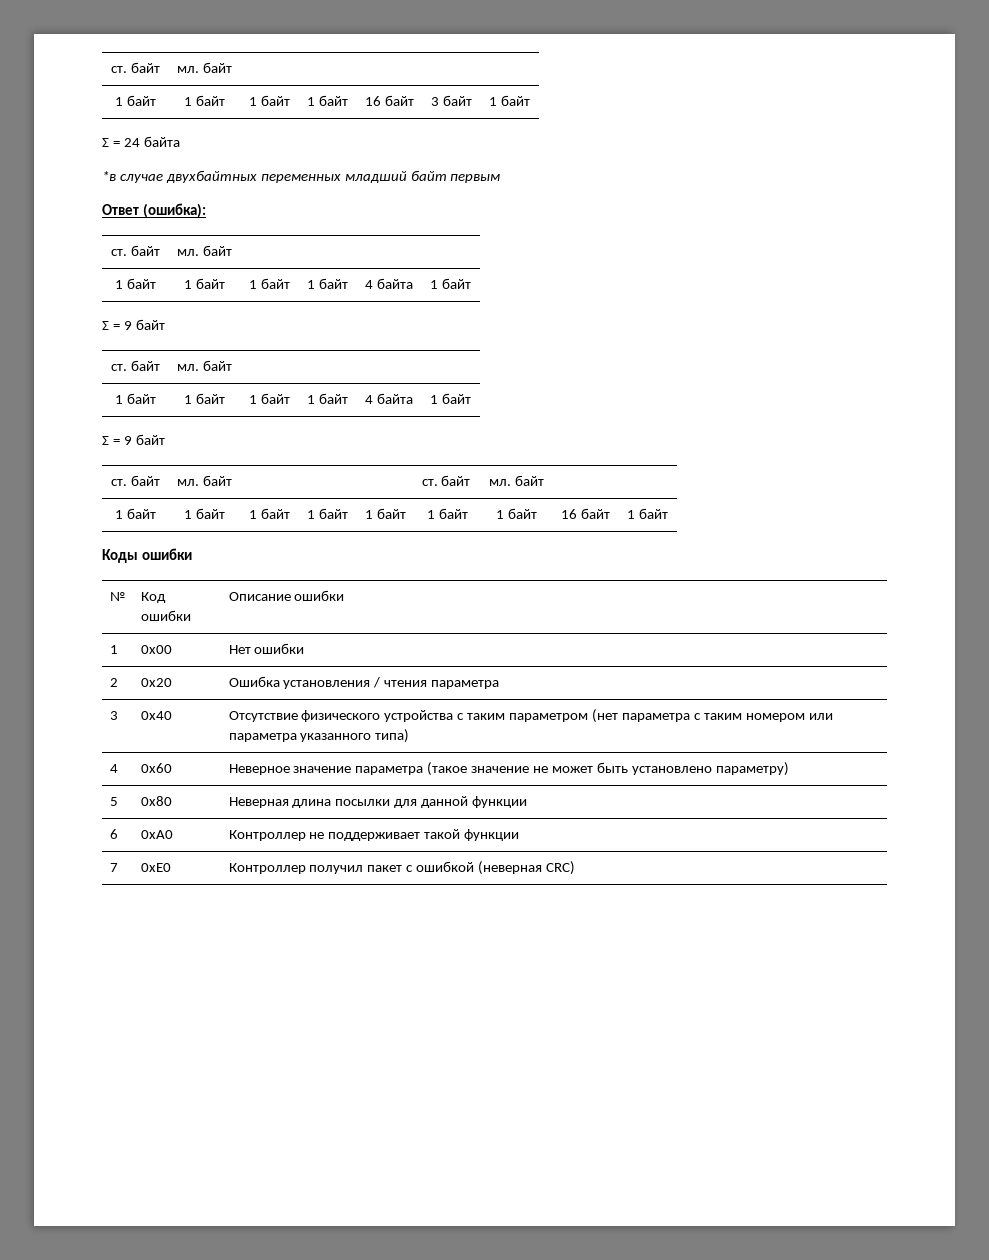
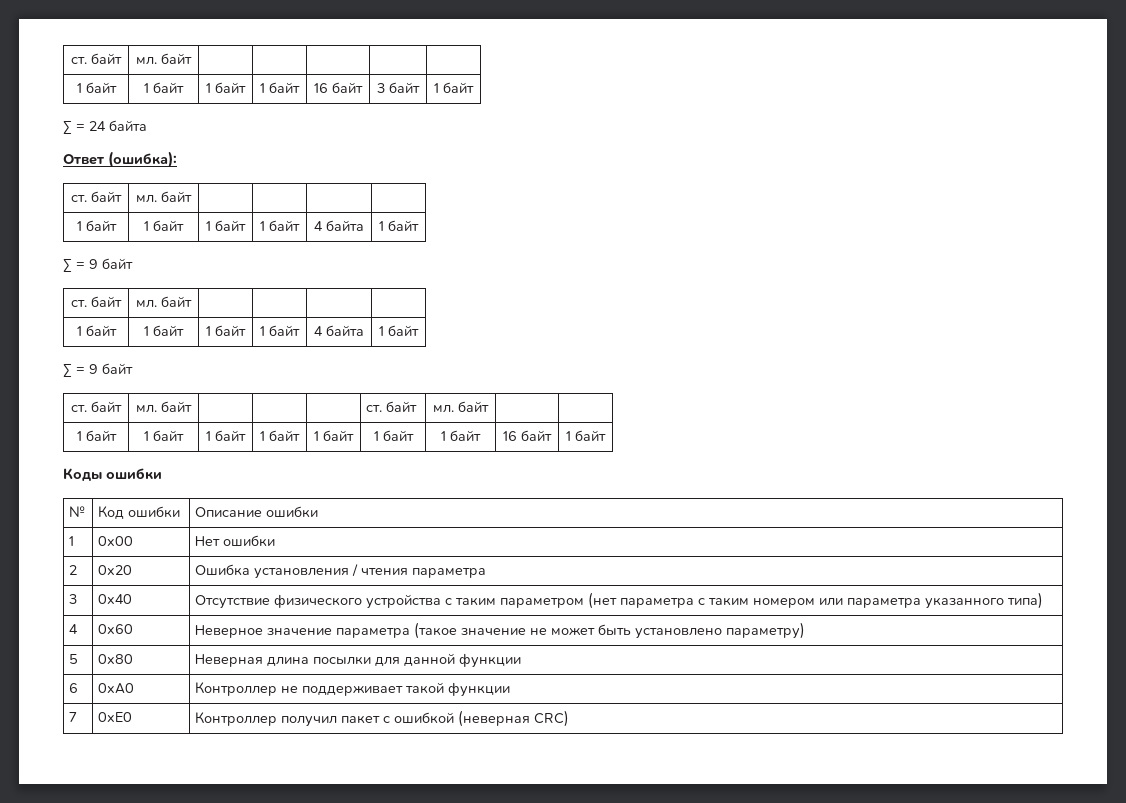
[102,170,501,183] // *в случае двухбайтных переменных младший байт первым -> (147, 125) none

